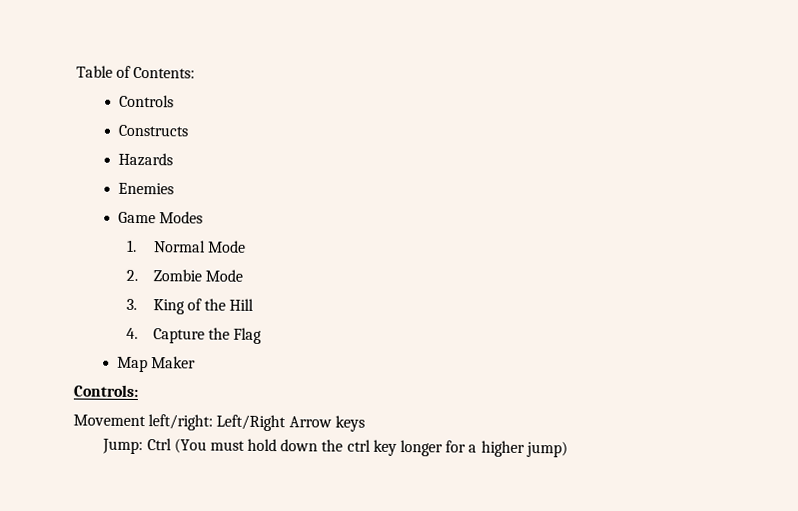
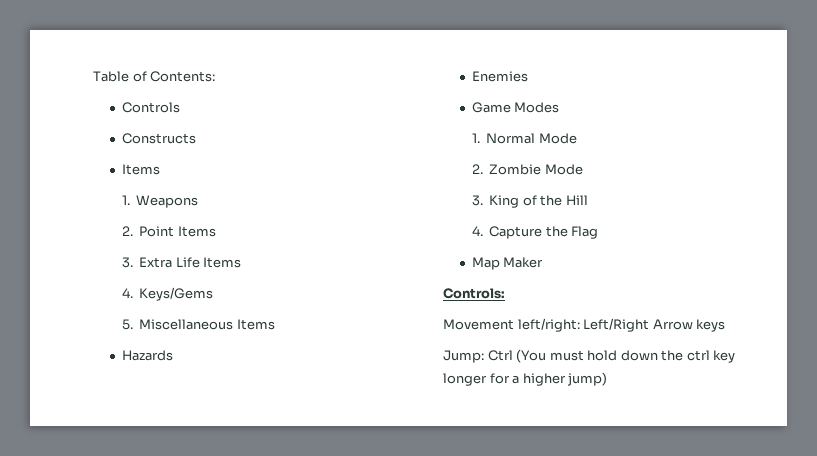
(189, 130) none -> [121,164,160,175] [121,195,199,208] [121,226,216,237] [121,257,242,268] [121,287,214,301] [121,319,275,330] // Items // 1. Weapons // 2. Point Items // 3. Extra Life Items // 4. Keys/Gems // 5. Miscellaneous Items

